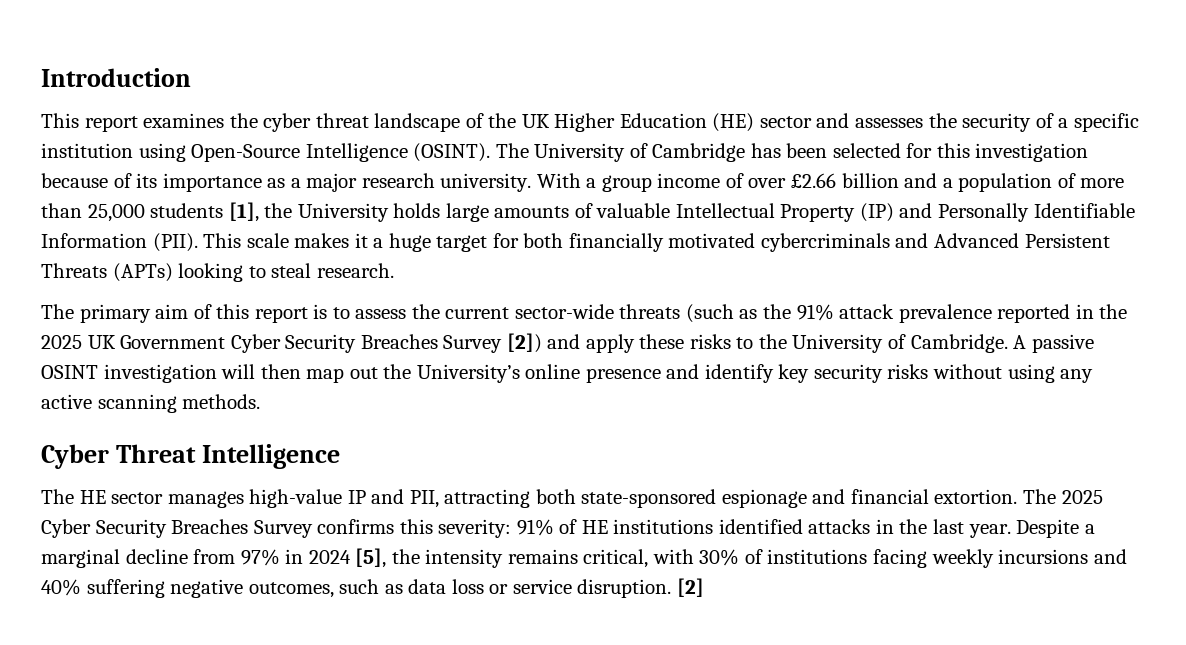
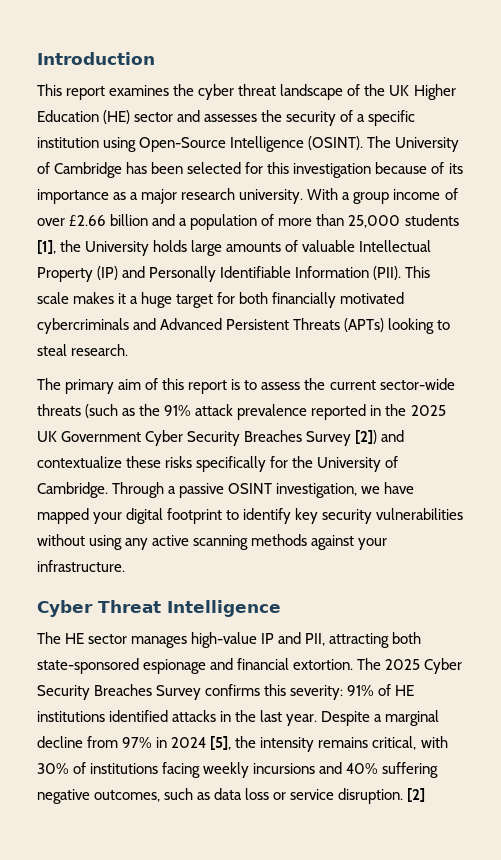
[585,334,635,353] apply -> [37,456,122,468] contextualize
[736,337,754,349] to -> [196,456,289,472] specifically for
[1013,334,1094,353] [41,364,700,383] A passive OSINT investigation will then map out the University’s online presence and -> [112,482,415,498] [37,508,240,524] Through a passive OSINT investigation, we have mapped your digital footprint to
[887,364,929,379] risks -> [376,508,464,520] vulnerabilities
[182,394,261,409] methods. -> [251,534,388,550] [37,560,125,572] methods against your infrastructure.

